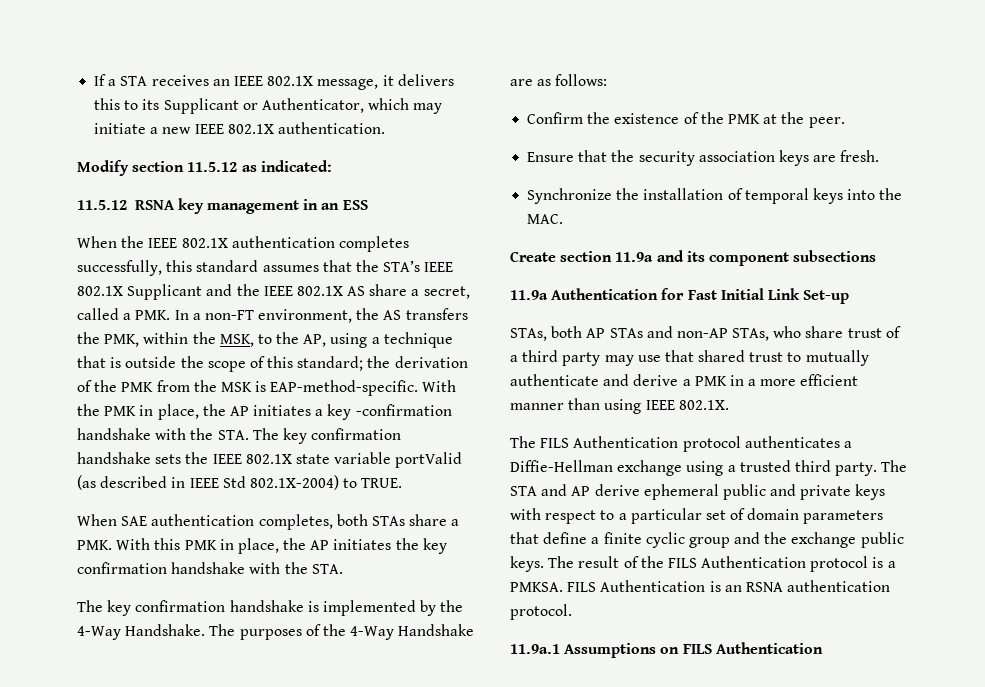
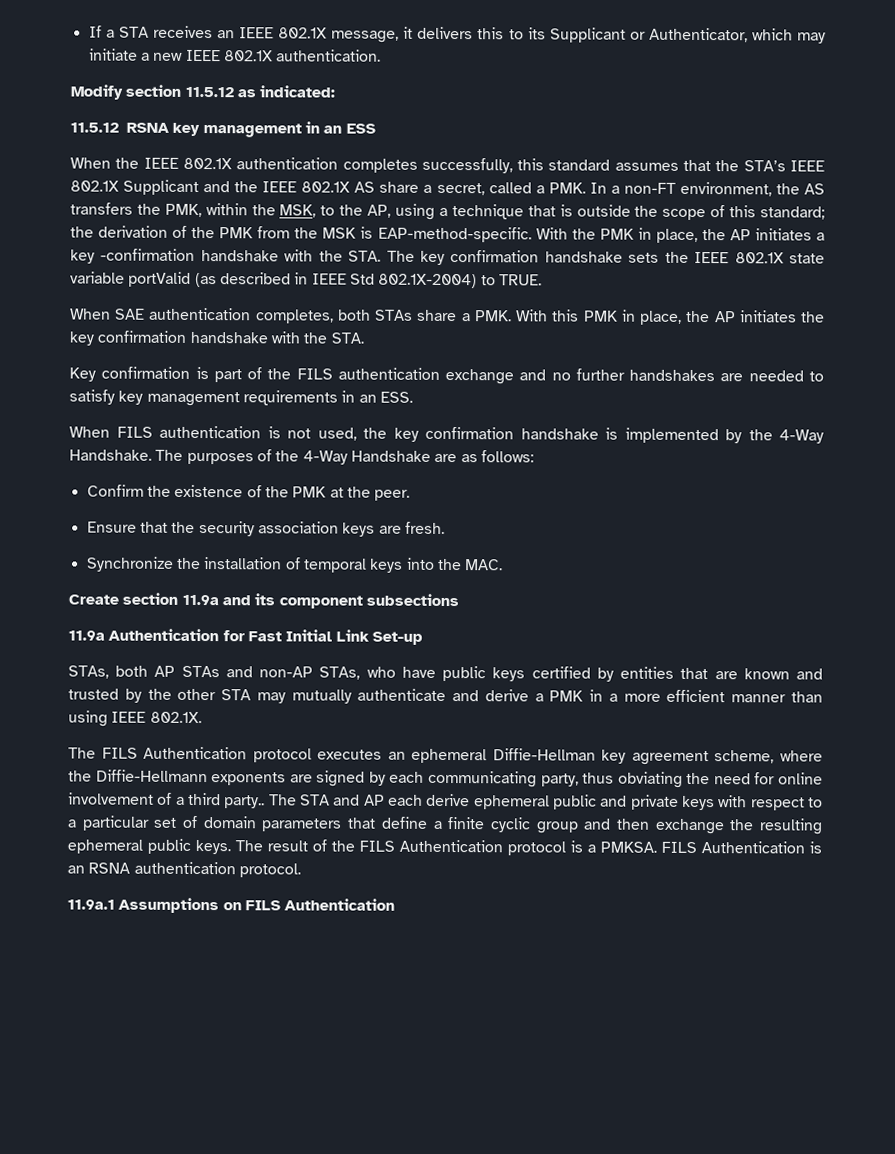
[77,600,103,612] The -> [69,366,824,385] [69,389,413,407] [69,425,387,441] Key confirmation is part of the FILS authentication exchange and no further handshakes are needed to satisfy key management requirements in an ESS. // When FILS authentication is not used, the
[805,326,901,338] [510,350,802,366] share trust of a third party may use that shared trust to -> [401,665,824,682] [68,688,286,704] have public keys certified by entities that are known and trusted by the other STA may
[744,436,852,448] [510,460,878,476] authenticates a Diffie-Hellman exchange using a trusted third party. -> [317,748,823,766] [68,769,823,788] [68,792,266,809] executes an ephemeral Diffie-Hellman key agreement scheme, where the Diffie-Hellmann exponents are signed by each communicating party, thus obviating the need for online involvement of a third party..
(591, 491) none -> [387,794,423,806] each
[764,532,857,548] the exchange -> [615,818,823,835] [67,839,143,854] then exchange the resulting ephemeral

